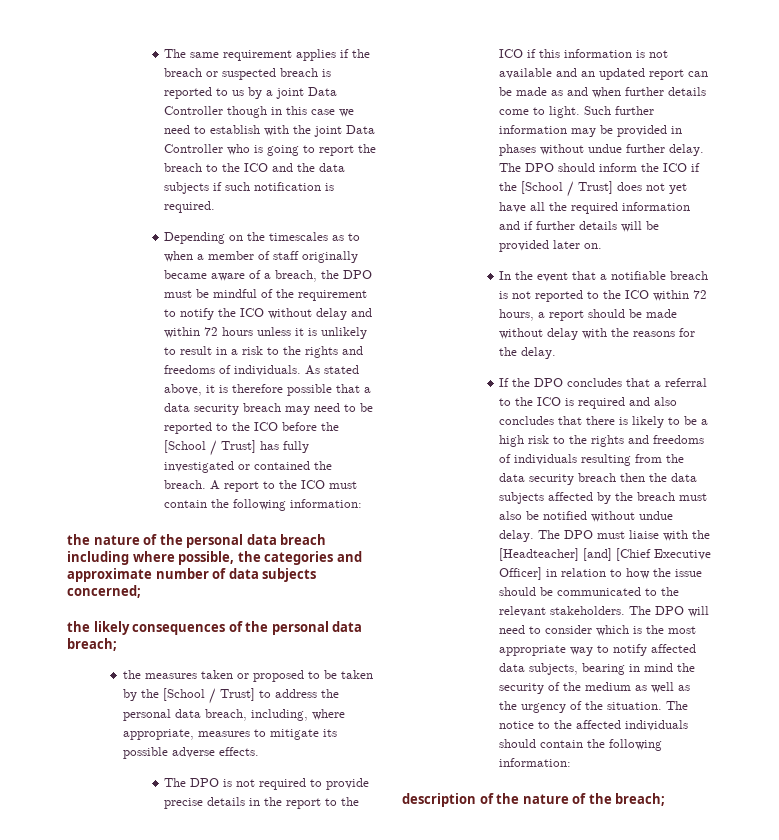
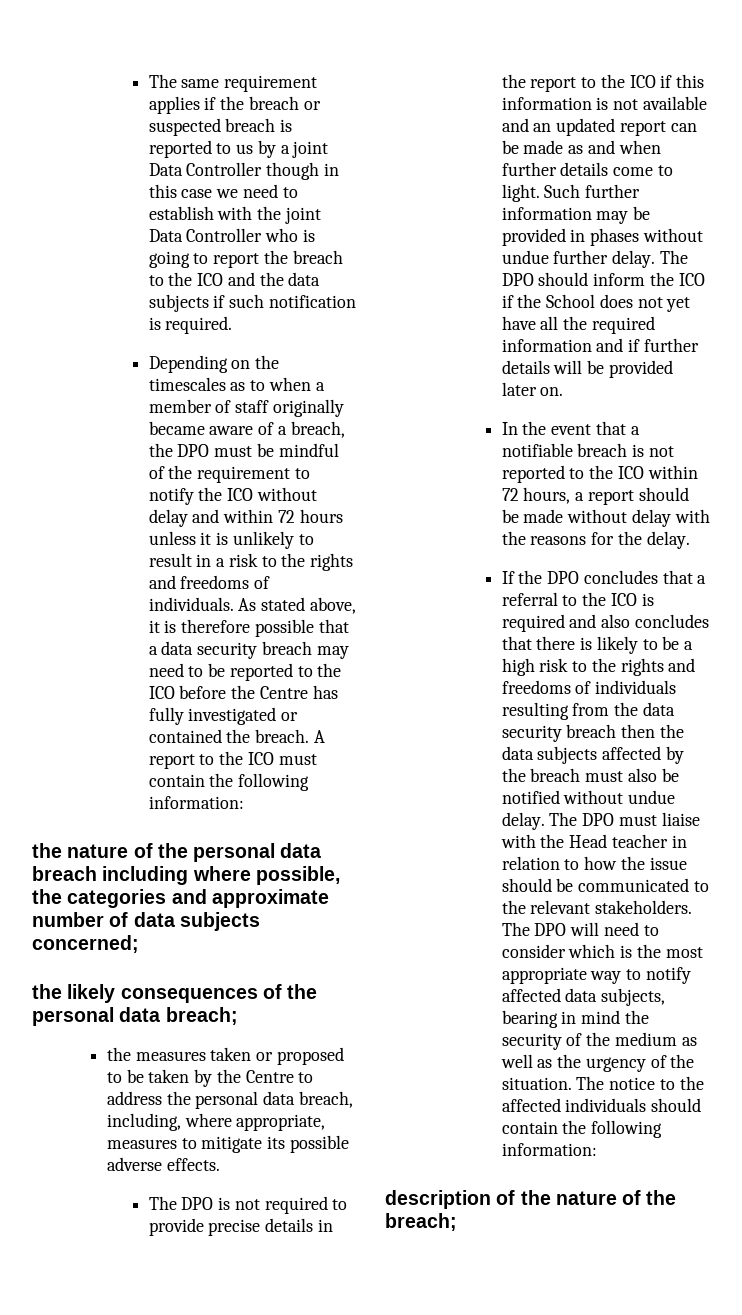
[164,440,257,456] [School / Trust] -> [259,686,308,699] Centre
[162,688,255,704] [School / Trust] -> [245,1070,294,1083] Centre
[521,181,614,197] [School / Trust] -> [546,294,596,308] School
[499,548,712,561] [499,567,543,580] [Headteacher] [and] [Chief Executive Officer] -> [569,834,668,848] Head teacher

